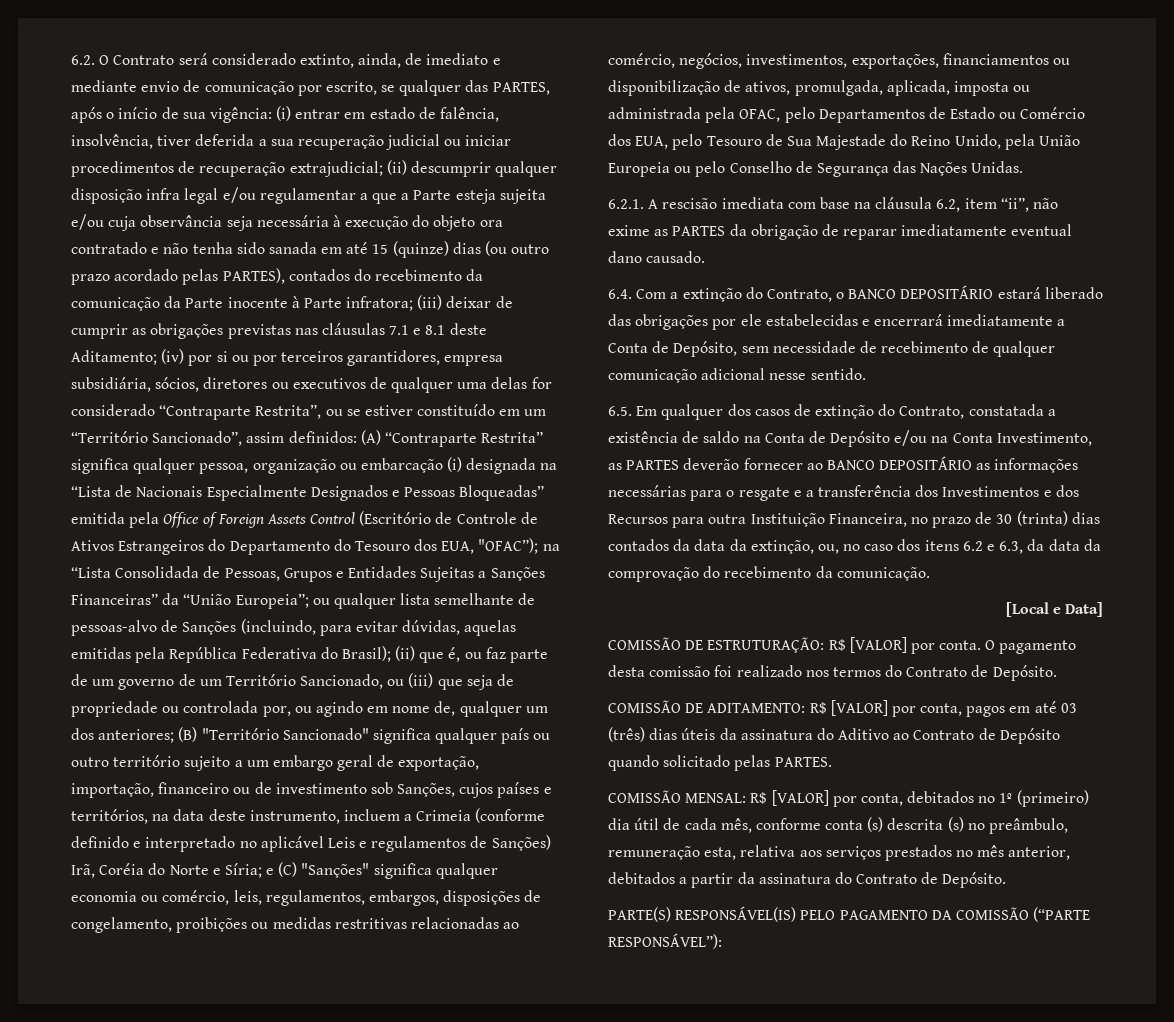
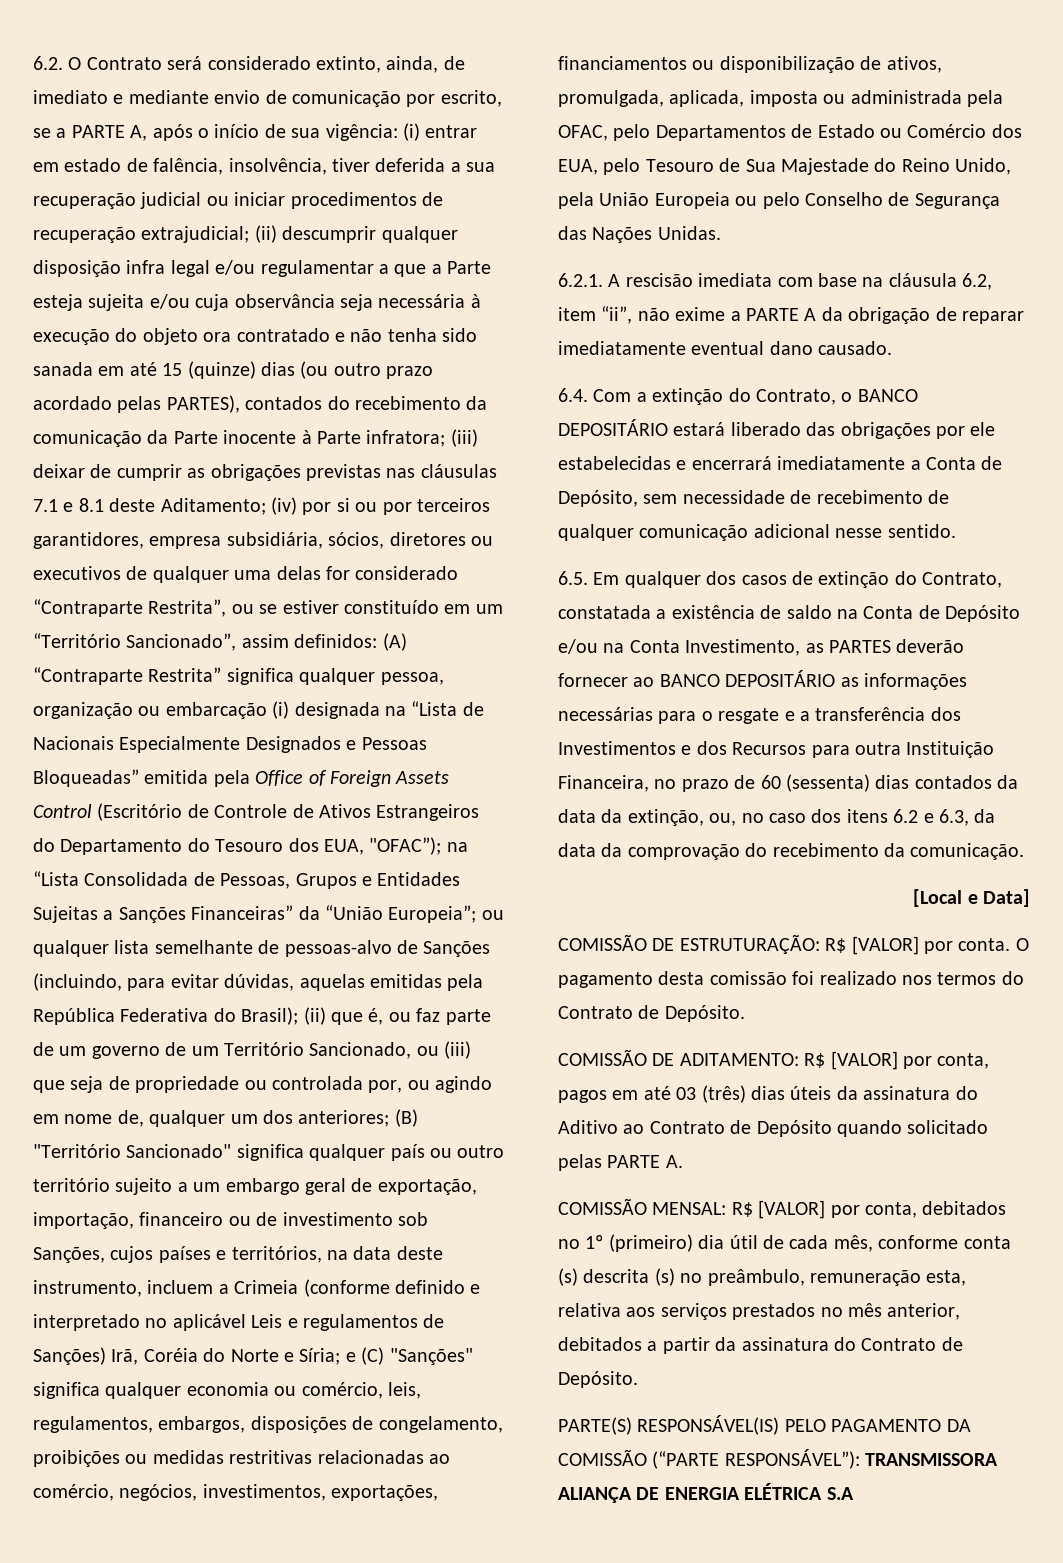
[399,80,550,96] qualquer das PARTES, -> [56,125,148,141] a PARTE A,
[654,226,726,236] as PARTES -> [730,308,817,321] a PARTE A
[996,511,1068,526] 30 (trinta) -> [760,774,870,792] 60 (sessenta)
[774,757,832,767] PARTES. -> [607,1155,683,1168] PARTE A.
(722, 941) none -> [865,1453,999,1466] [558,1483,854,1503] TRANSMISSORA ALIANÇA DE ENERGIA ELÉTRICA S.A

